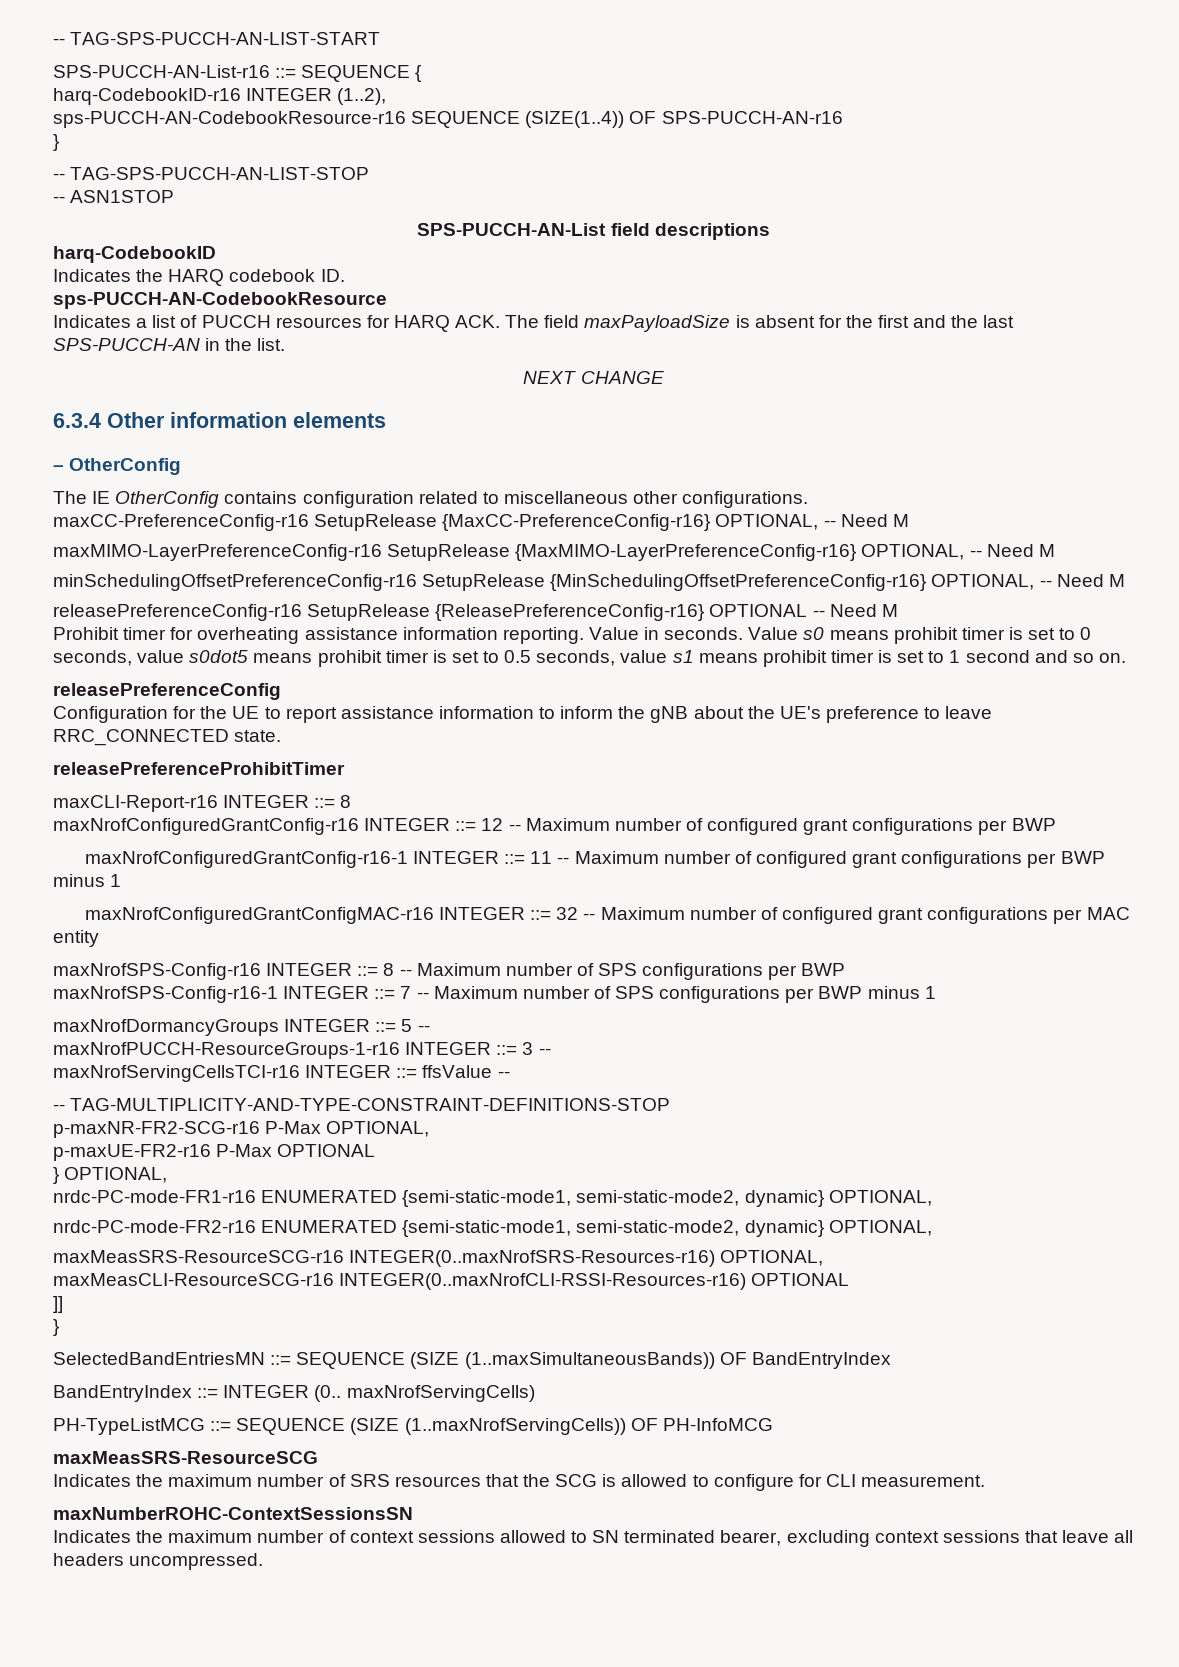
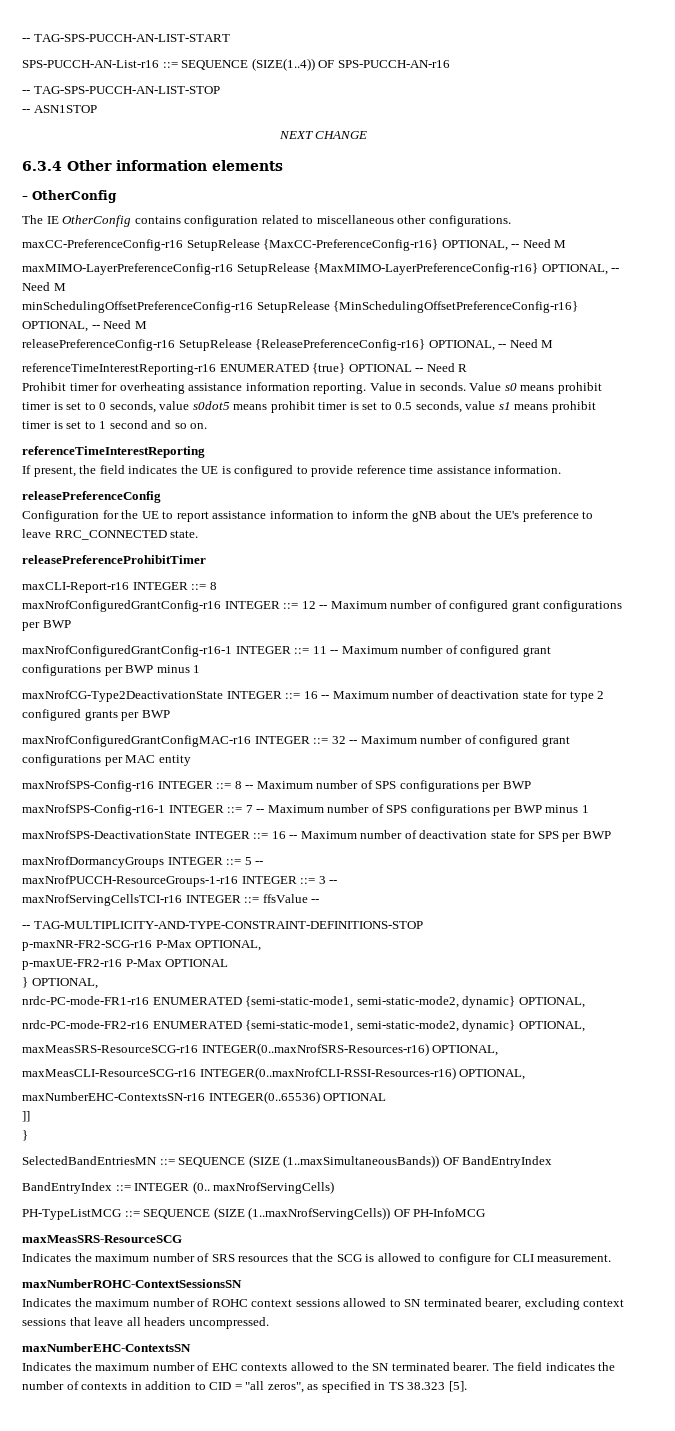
[415,65,423,82] [53,88,387,105] [53,111,521,128] { // harq-CodebookID-r16 INTEGER (1..2), // sps-PUCCH-AN-CodebookResource-r16 SEQUENCE -> (249, 65) none
[53,134,59,151] // } -> (450, 64) none
[417,223,770,240] [53,246,216,263] [53,269,345,286] [53,292,387,309] [53,315,1015,332] [53,338,286,351] // SPS-PUCCH-AN-List field descriptions // harq-CodebookID // Indicates the HARQ codebook ID. // sps-PUCCH-AN-CodebookResource // Indicates a list of PUCCH resources for HARQ ACK. The field maxPayloadSize is absent for the first and the last SPS-PUCCH-AN in the list. -> (97, 109) none
(705, 612) none -> [428,339,554,351] [22,363,346,375] OPTIONAL, -- Need M // referenceTimeInterestReporting-r16 ENUMERATED {true}
[881,604,898,617] M -> [458,364,468,372] R
(1126, 658) none -> [22,446,205,458] [22,465,562,477] // referenceTimeInterestReporting // If present, the field indicates the UE is configured to provide reference time assistance information.
(122, 880) none -> [22,690,605,702] [22,709,170,721] // maxNrofCG-Type2DeactivationState INTEGER ::= 16 -- Maximum number of deactivation state for type 2 configured grants per BWP
(936, 992) none -> [22,830,611,842] // maxNrofSPS-DeactivationState INTEGER ::= 16 -- Maximum number of deactivation state for SPS per BWP
(747, 1281) none -> [459,1069,526,1080] [22,1091,320,1104] OPTIONAL, // maxNumberEHC-ContextsSN-r16 INTEGER(0..65536)
(346, 1536) none -> [211,1299,248,1307] ROHC
(264, 1561) none -> [22,1343,191,1352] [22,1362,616,1371] [22,1381,467,1393] // maxNumberEHC-ContextsSN // Indicates the maximum number of EHC contexts allowed to the SN terminated bearer. The field indicates the number of contexts in addition to CID = "all zeros", as specified in TS 38.323 [5].

